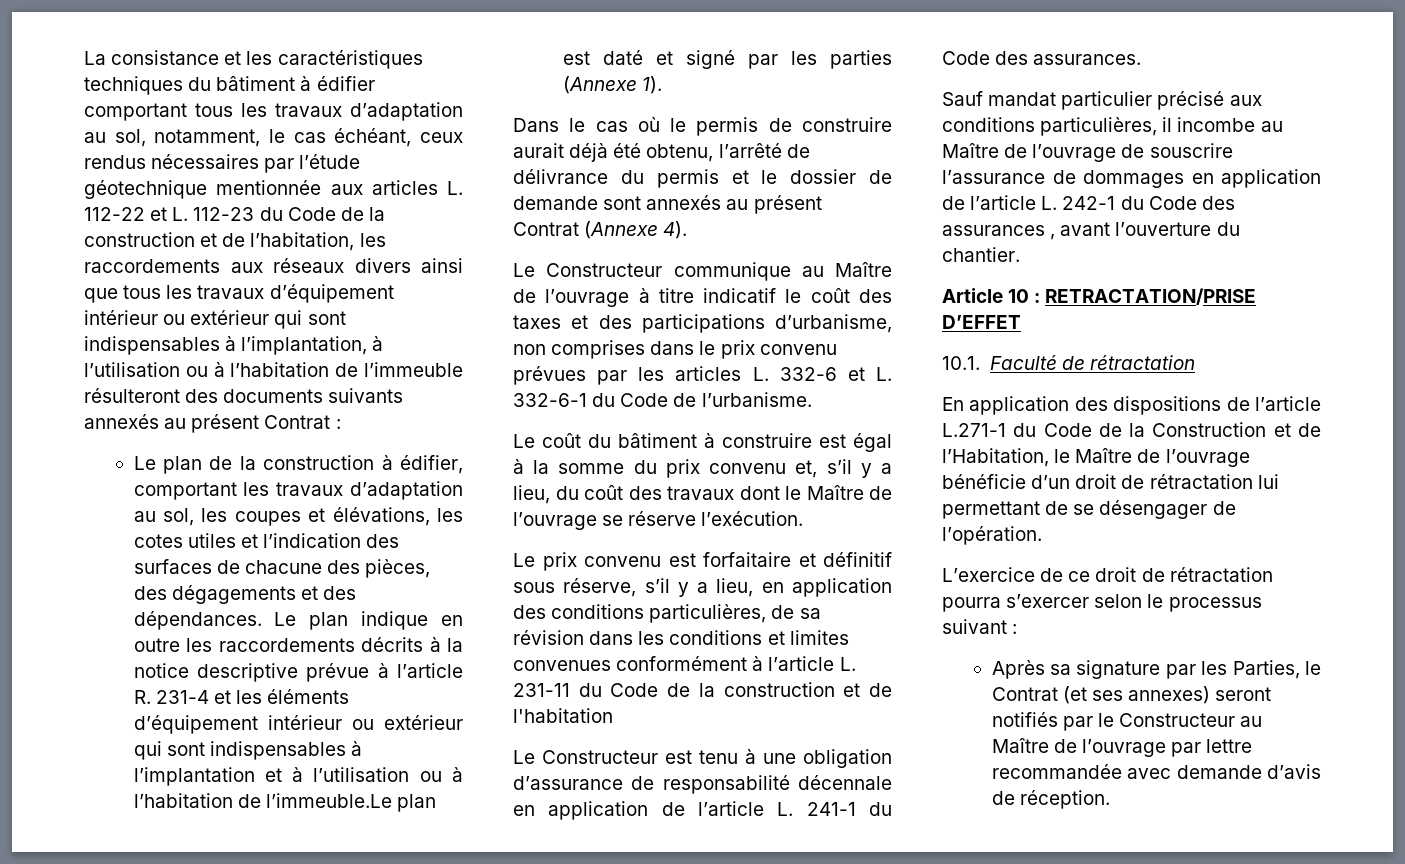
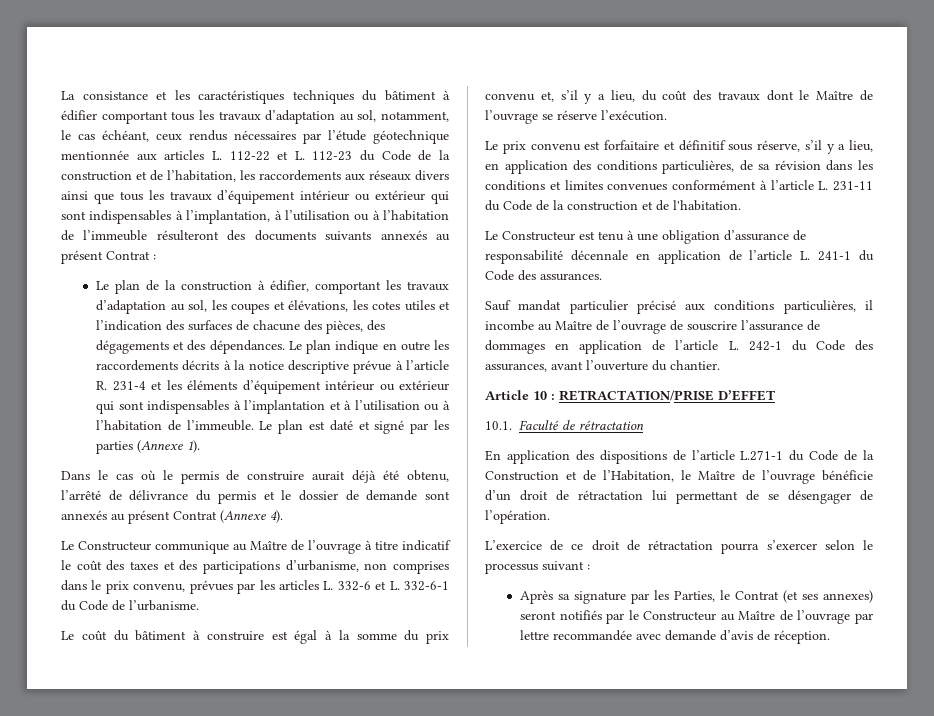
[265,793,392,808] l’immeuble.Le -> [186,420,273,431] l’immeuble. Le
[759,344,837,355] convenu -> [133,583,186,592] convenu,
[513,708,613,723] l'habitation -> [673,200,741,211] l'habitation.
[942,225,1056,240] assurances , -> [485,363,547,372] assurances,

